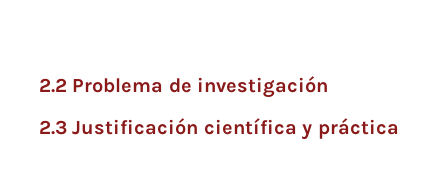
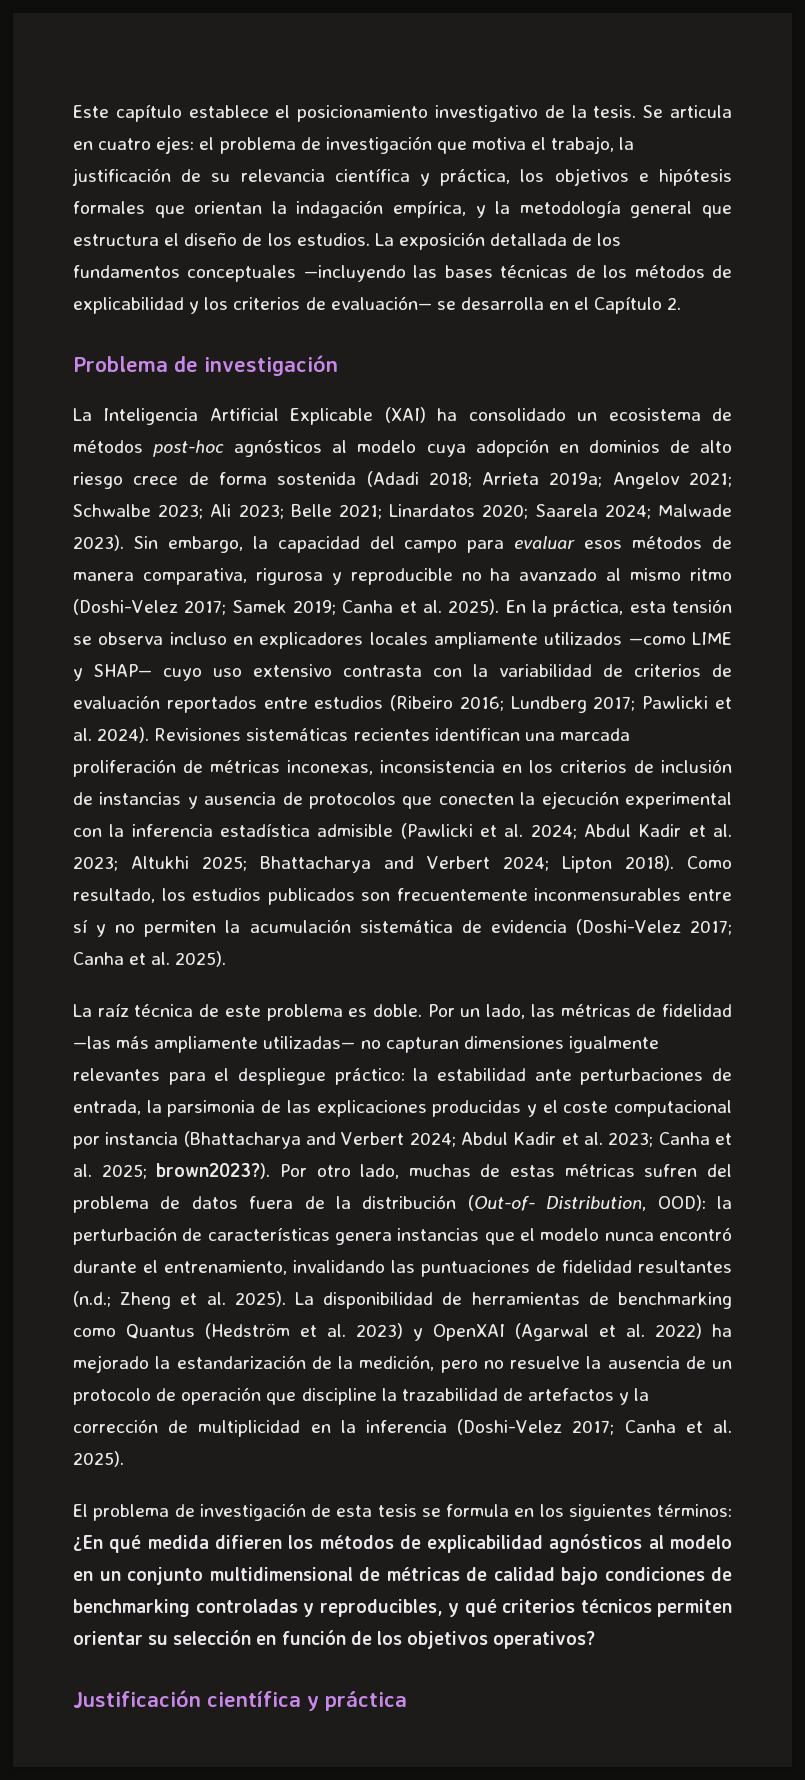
[39,76,329,98] [39,120,67,135] 2.2 Problema de investigación // 2.3 -> [73,104,732,122] [73,136,635,154] [72,168,732,186] [73,200,733,218] [73,232,622,250] [73,265,733,282] [73,296,682,314] [73,355,338,376] [73,407,733,425] [73,439,733,457] [73,471,732,489] [73,504,733,519] [73,535,732,553] [73,568,732,585] [73,599,732,617] [73,632,732,649] [73,664,732,681] [73,695,733,713] [73,727,630,743] [73,759,732,777] [73,791,732,809] [73,823,733,839] [73,855,733,873] [73,888,732,905] [73,919,732,937] [73,951,227,967] [73,1003,732,1021] [73,1036,659,1053] [73,1068,733,1085] [73,1100,732,1117] [73,1131,732,1149] [73,1163,732,1179] [73,1195,732,1213] [73,1227,732,1245] [73,1260,732,1277] [73,1291,733,1309] [73,1323,732,1341] [73,1355,732,1373] [73,1387,650,1405] [73,1419,733,1437] [73,1451,124,1467] [73,1503,732,1521] [73,1534,732,1553] [73,1567,732,1585] [73,1599,732,1617] [73,1630,596,1649] Este capítulo establece el posicionamiento investigativo de la tesis. Se articula en cuatro ejes: el problema de investigación que motiva el trabajo, la justificación de su relevancia científica y práctica, los objetivos e hipótesis formales que orientan la indagación empírica, y la metodología general que estructura el diseño de los estudios. La exposición detallada de los fundamentos conceptuales —incluyendo las bases técnicas de los métodos de explicabilidad y los criterios de evaluación— se desarrolla en el Capítulo 2. // Problema de investigación // La Inteligencia Artificial Explicable (XAI) ha consolidado un ecosistema de métodos post-hoc agnósticos al modelo cuya adopción en dominios de alto riesgo crece de forma sostenida (Adadi 2018; Arrieta 2019a; Angelov 2021; Schwalbe 2023; Ali 2023; Belle 2021; Linardatos 2020; Saarela 2024; Malwade 2023). Sin embargo, la capacidad del campo para evaluar esos métodos de manera comparativa, rigurosa y reproducible no ha avanzado al mismo ritmo (Doshi-Velez 2017; Samek 2019; Canha et al. 2025). En la práctica, esta tensión se observa incluso en explicadores locales ampliamente utilizados —como LIME y SHAP— cuyo uso extensivo contrasta con la variabilidad de criterios de evaluación reportados entre estudios (Ribeiro 2016; Lundberg 2017; Pawlicki et al. 2024). Revisiones sistemáticas recientes identifican una marcada proliferación de métricas inconexas, inconsistencia en los criterios de inclusión de instancias y ausencia de protocolos que conecten la ejecución experimental con la inferencia estadística admisible (Pawlicki et al. 2024; Abdul Kadir et al. 2023; Altukhi 2025; Bhattacharya and Verbert 2024; Lipton 2018). Como resultado, los estudios publicados son frecuentemente inconmensurables entre sí y no permiten la acumulación sistemática de evidencia (Doshi-Velez 2017; Canha et al. 2025). // La raíz técnica de este problema es doble. Por un lado, las métricas de fidelidad —las más ampliamente utilizadas— no capturan dimensiones igualmente relevantes para el despliegue práctico: la estabilidad ante perturbaciones de entrada, la parsimonia de las explicaciones producidas y el coste computacional por instancia (Bhattacharya and Verbert 2024; Abdul Kadir et al. 2023; Canha et al. 2025; brown2023?). Por otro lado, muchas de estas métricas sufren del problema de datos fuera de la distribución (Out-of- Distribution, OOD): la perturbación de características genera instancias que el modelo nunca encontró durante el entrenamiento, invalidando las puntuaciones de fidelidad resultantes (n.d.; Zheng et al. 2025). La disponibilidad de herramientas de benchmarking como Quantus (Hedström et al. 2023) y OpenXAI (Agarwal et al. 2022) ha mejorado la estandarización de la medición, pero no resuelve la ausencia de un protocolo de operación que discipline la trazabilidad de artefactos y la corrección de multiplicidad en la inferencia (Doshi-Velez 2017; Canha et al. 2025). // El problema de investigación de esta tesis se formula en los siguientes términos: ¿En qué medida difieren los métodos de explicabilidad agnósticos al modelo en un conjunto multidimensional de métricas de calidad bajo condiciones de benchmarking controladas y reproducibles, y qué criterios técnicos permiten orientar su selección en función de los objetivos operativos? //

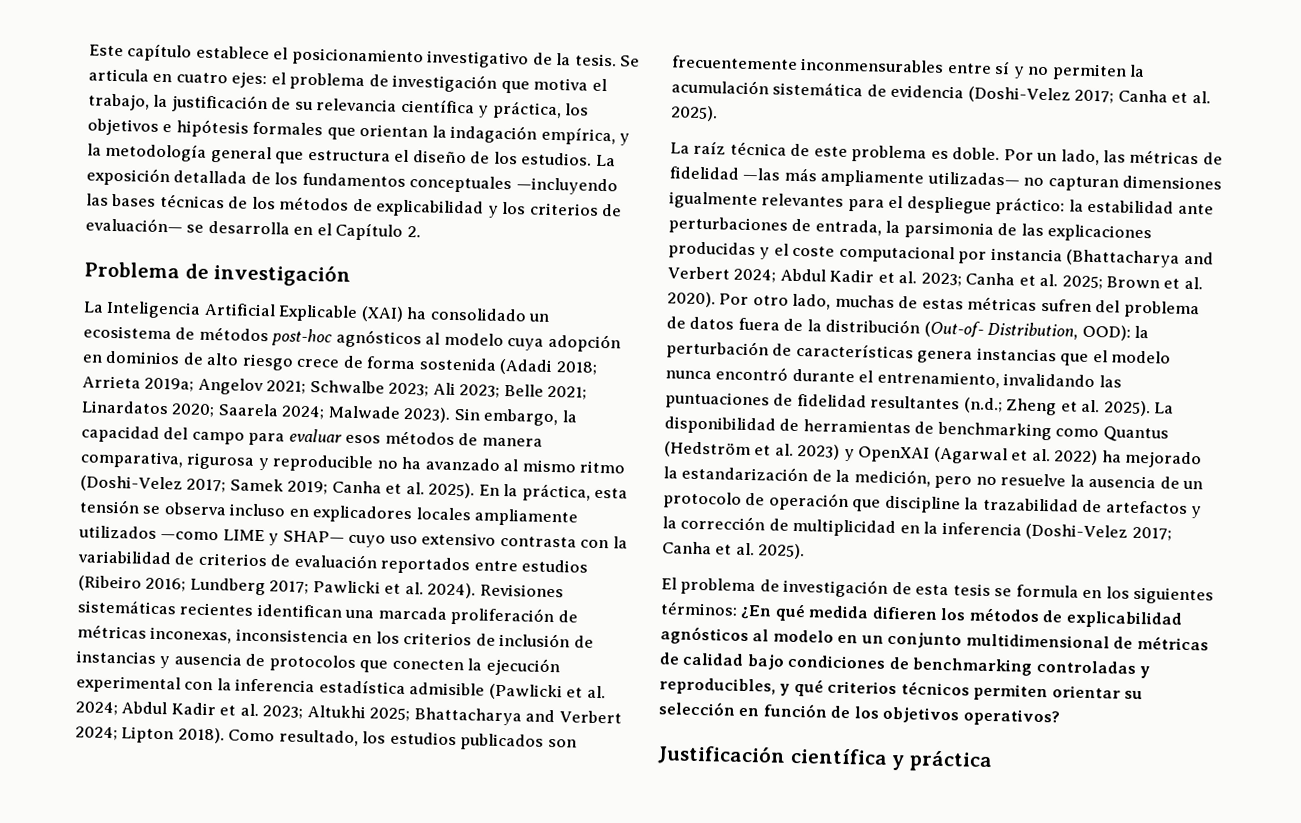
[156,1163,271,1179] brown2023?). -> [1105,276,1203,290] [667,291,716,308] Brown et al. 2020).

